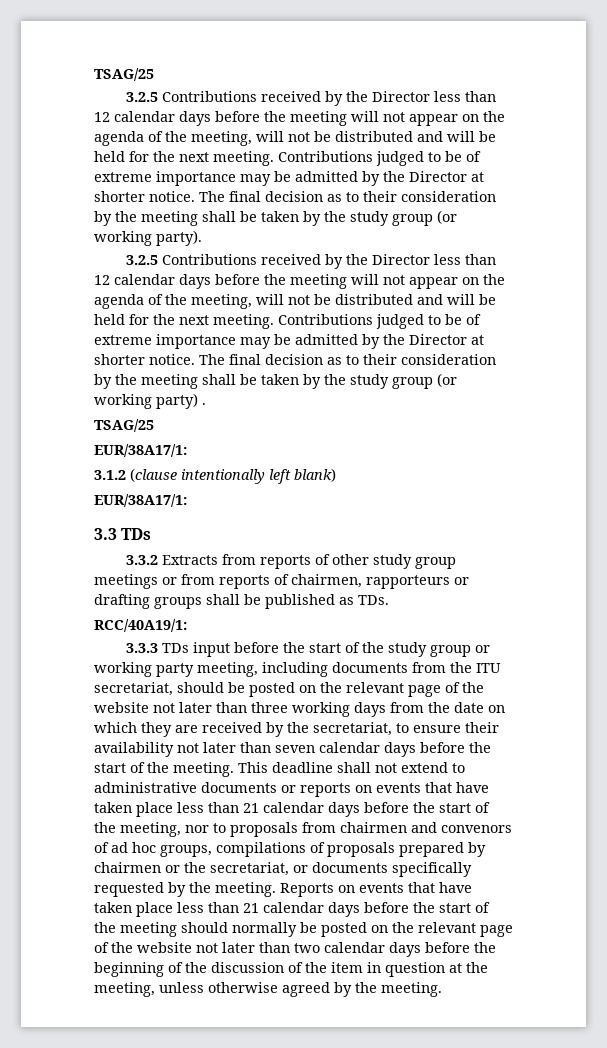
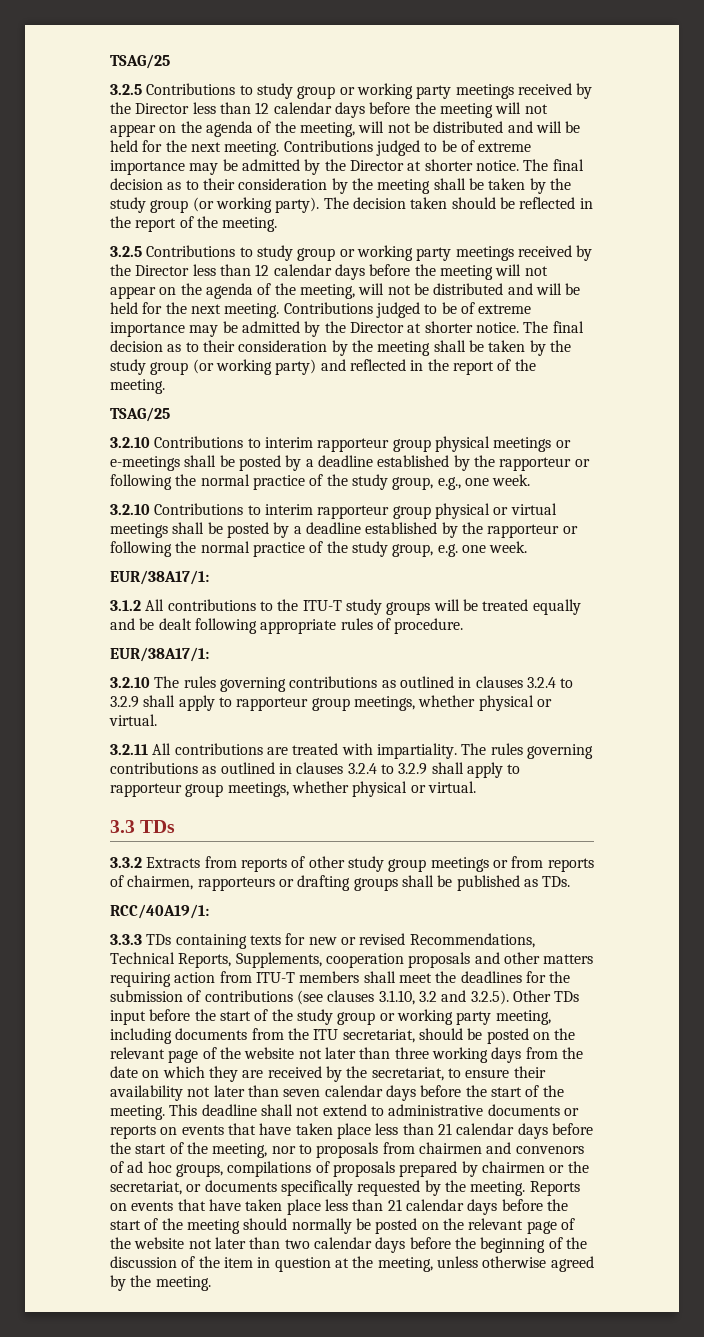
(258, 96) none -> [239,83,514,99] to study group or working party meetings
[126,254,258,265] // 3.2.5 Contributions -> [323,197,593,209] [110,216,278,232] [110,245,514,261] The decision taken should be reflected in the report of the meeting. // 3.2.5 Contributions to study group or working party meetings
[202,403,206,405] [94,419,154,432] [94,444,187,457] [94,468,336,484] [94,494,187,507] . // TSAG/25 // EUR/38A17/1: // 3.1.2 (clause intentionally left blank) // EUR/38A17/1: -> [320,359,536,375] [110,379,165,394] [110,407,170,422] [110,436,571,452] [110,455,590,471] [110,474,531,490] [110,503,557,519] [110,522,578,538] [110,541,528,557] [110,570,209,585] [110,599,581,615] [110,618,464,634] [110,647,209,662] [110,676,574,692] [110,695,552,711] [109,714,157,726] [110,743,593,759] [110,762,521,778] [110,781,476,797] and reflected in the report of the meeting. // TSAG/25 // 3.2.10 Contributions to interim rapporteur group physical meetings or e-meetings shall be posted by a deadline established by the rapporteur or following the normal practice of the study group, e.g., one week. // 3.2.10 Contributions to interim rapporteur group physical or virtual meetings shall be posted by a deadline established by the rapporteur or following the normal practice of the study group, e.g. one week. // EUR/38A17/1: // 3.1.2 All contributions to the ITU-T study groups will be treated equally and be dealt following appropriate rules of procedure. // EUR/38A17/1: // 3.2.10 The rules governing contributions as outlined in clauses 3.2.4 to 3.2.9 shall apply to rapporteur group meetings, whether physical or virtual. // 3.2.11 All contributions are treated with impartiality. The rules governing contributions as outlined in clauses 3.2.4 to 3.2.9 shall apply to rapporteur group meetings, whether physical or virtual.
(190, 648) none -> [175,933,535,949] [110,952,594,968] [110,971,571,987] [110,990,580,1005] containing texts for new or revised Recommendations, Technical Reports, Supplements, cooperation proposals and other matters requiring action from ITU-T members shall meet the deadlines for the submission of contributions (see clauses 3.1.10, 3.2 and 3.2.5). Other TDs

